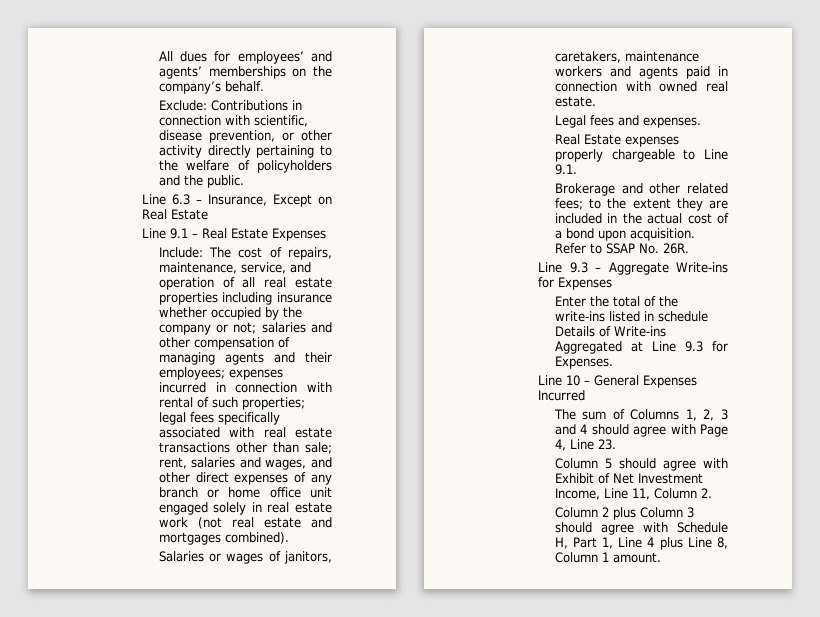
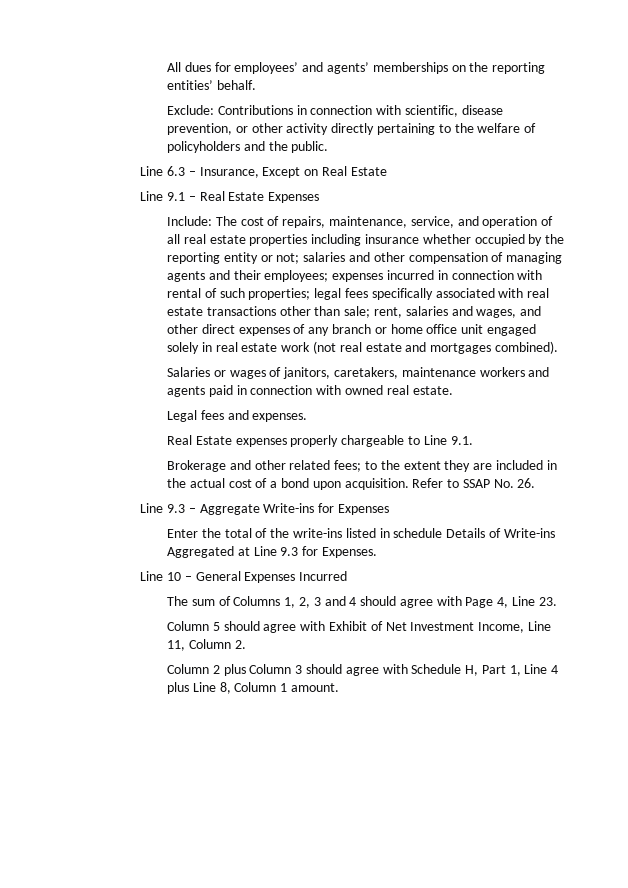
[158,81,221,94] company’s -> [492,62,546,74] [167,80,214,90] reporting entities’
[158,324,211,335] company -> [167,252,258,264] reporting entity
[662,243,689,254] 26R. -> [517,478,536,488] 26.

